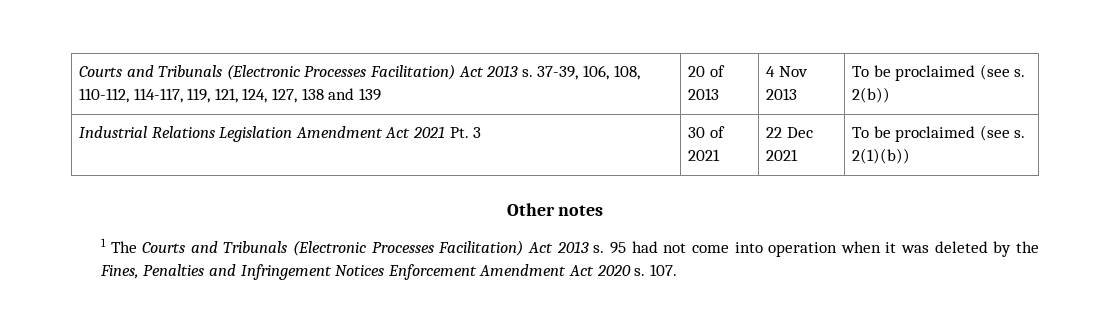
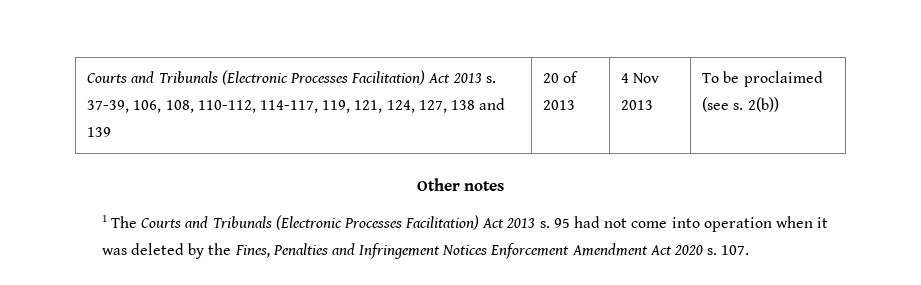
[79,126,482,142] [688,126,725,138] [688,149,721,161] [766,127,813,138] [766,149,799,161] [852,125,1026,142] [852,148,911,164] // Industrial Relations Legislation Amendment Act 2021 Pt. 3 | 30 of 2021 | 22 Dec 2021 | To be proclaimed (see s. 2(1)(b)) -> (779, 104) none

